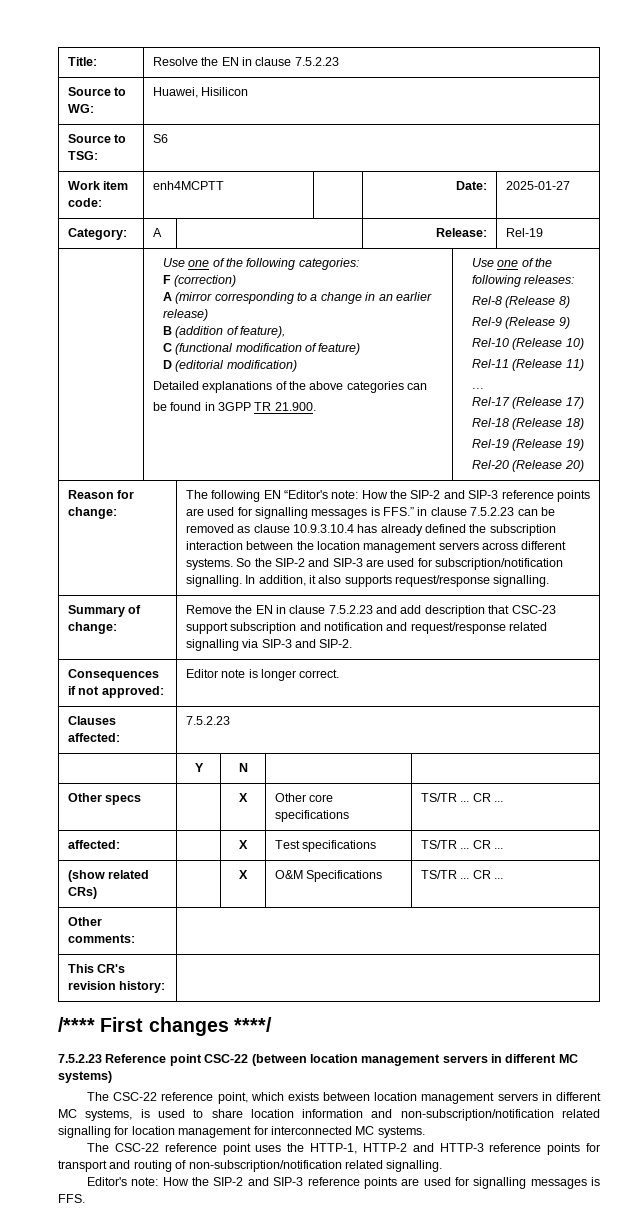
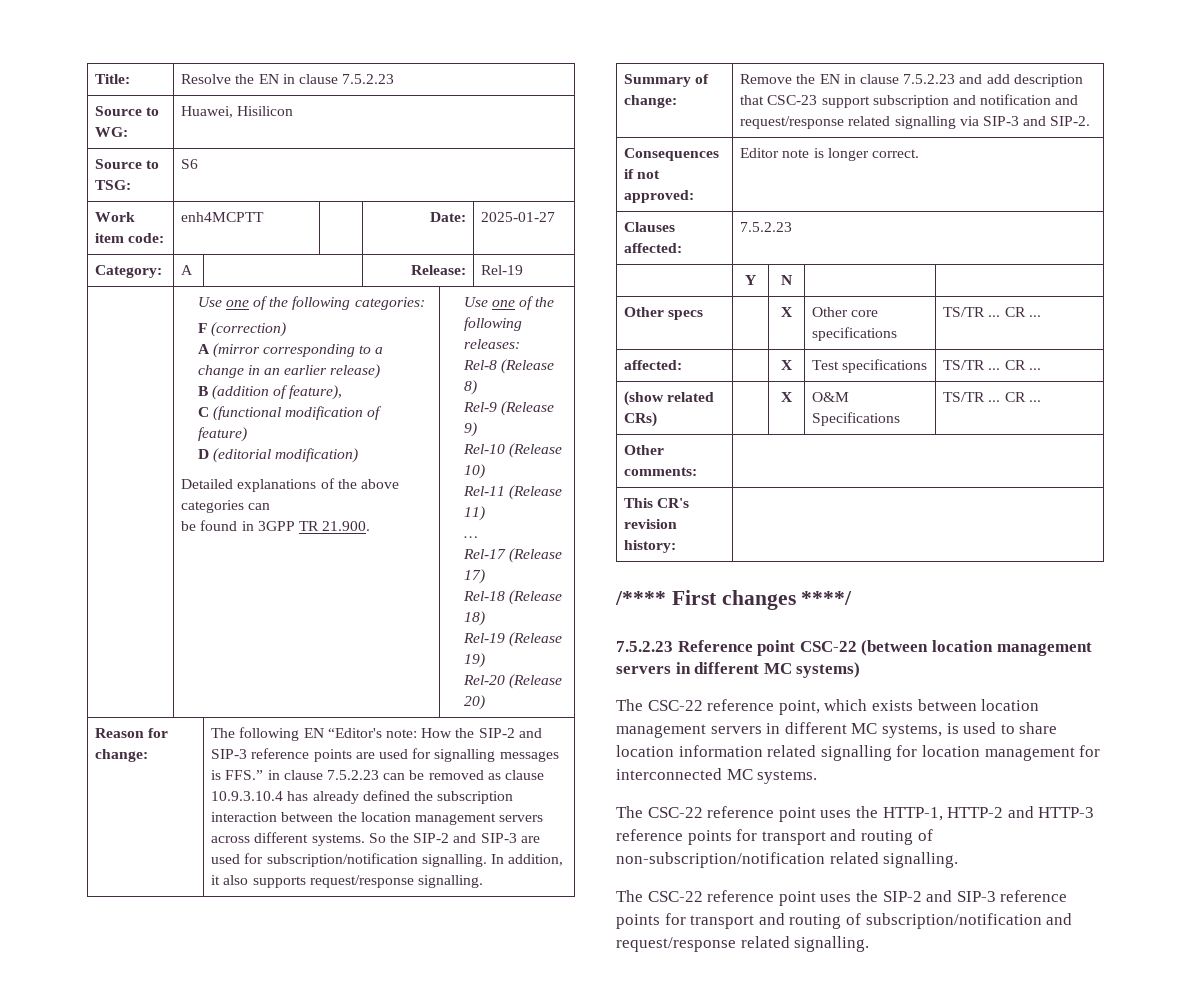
[371,1109,554,1121] and non-subscription/notification -> (763, 751) none
[87,1177,600,1189] [58,1194,85,1203] Editor's note: How the SIP-2 and SIP-3 reference points are used for signalling messages is FFS. -> [616,890,1068,906] [616,913,1073,929] [616,936,870,952] The CSC-22 reference point uses the SIP-2 and SIP-3 reference points for transport and routing of subscription/notification and request/response related signalling.

